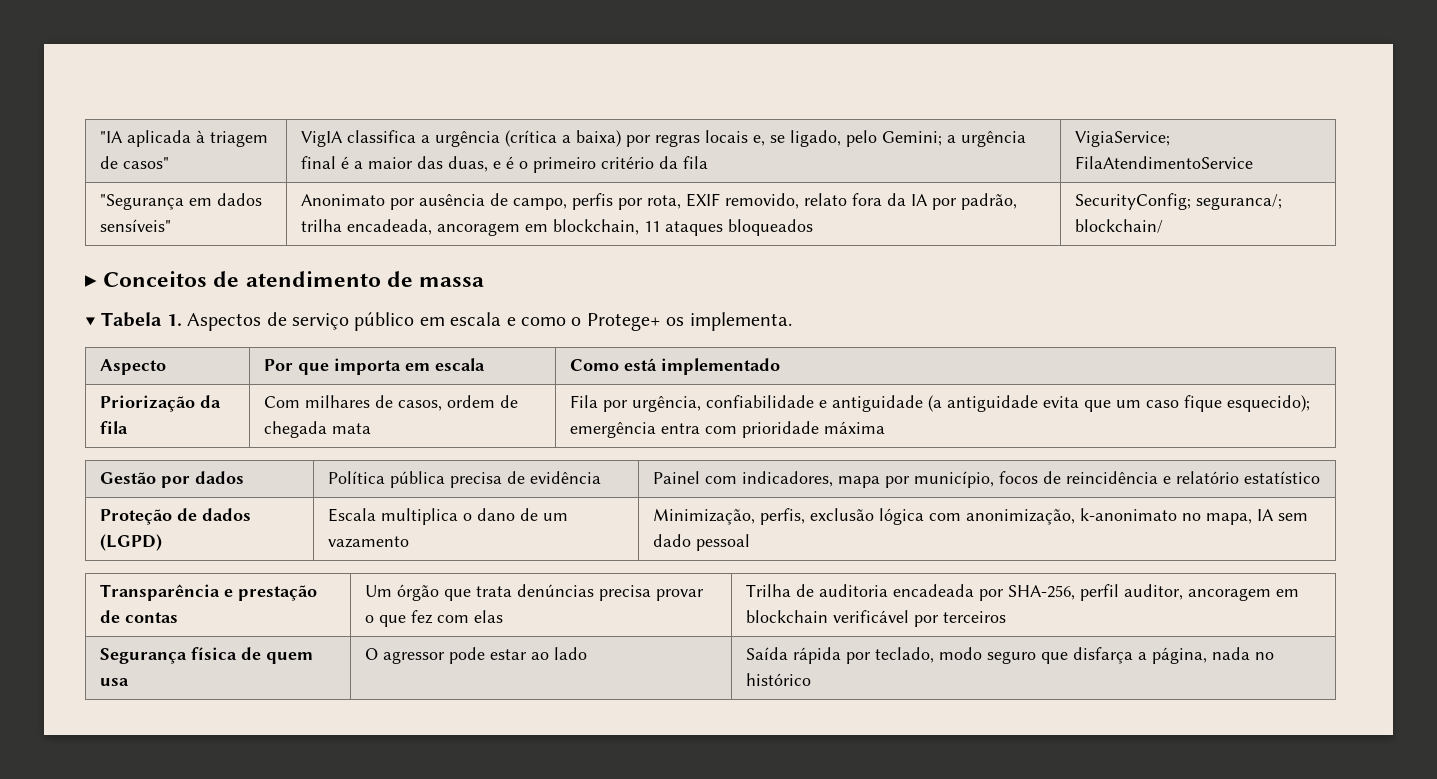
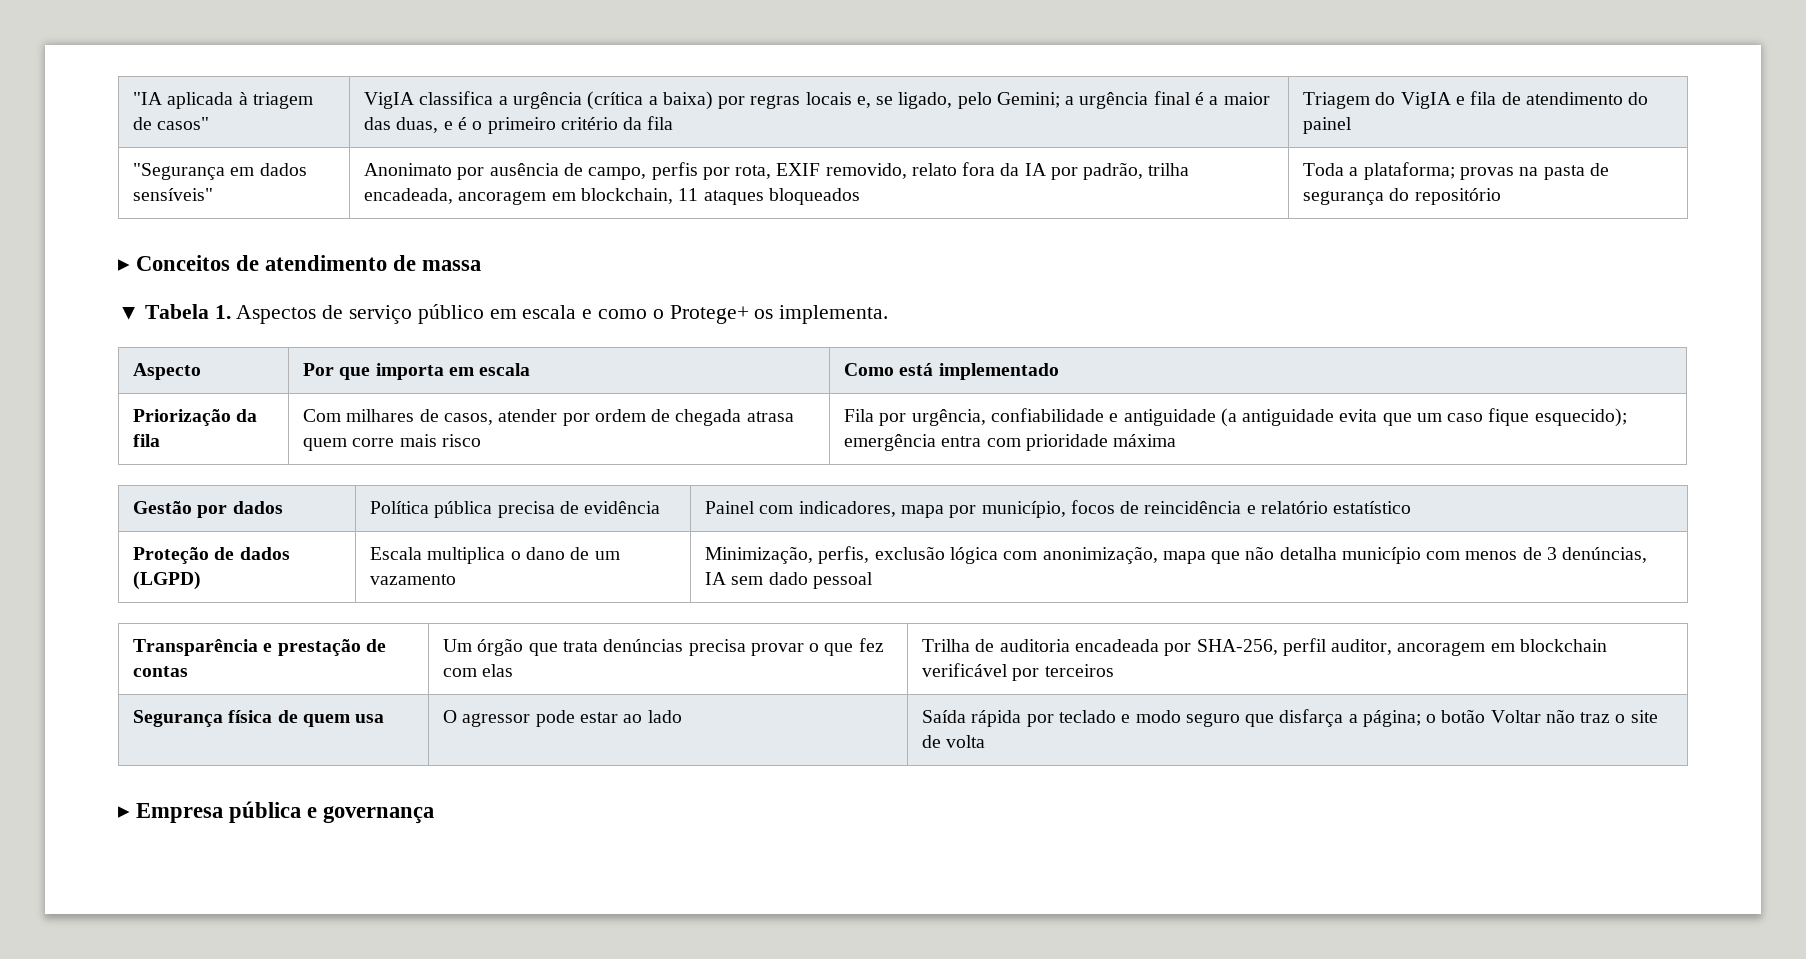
[1075,131,1171,147] [1075,156,1254,169] VigiaService; FilaAtendimentoService -> [1303,91,1649,109] [1303,117,1353,134] Triagem do VigIA e fila de atendimento do painel
[1075,193,1283,210] [1075,219,1164,233] SecurityConfig; seguranca/; blockchain/ -> [1303,162,1609,180] [1303,188,1501,205] Toda a plataforma; provas na pasta de segurança do repositório
(443, 405) none -> [498,409,590,426] atender por
[332,423,372,434] mata -> [746,411,794,422] [303,434,481,451] atrasa quem corre mais risco
[1080,508,1253,525] k-anonimato no mapa, -> [1162,547,1648,564] mapa que não detalha município com menos de 3 denúncias,
[875,647,935,663] teclado, -> [1058,710,1131,723] teclado e
[1152,647,1275,664] [746,673,812,686] página, nada no histórico -> [1362,710,1658,727] [922,735,986,748] [118,801,435,824] página; o botão Voltar não traz o site de volta // ▸ Empresa pública e governança

